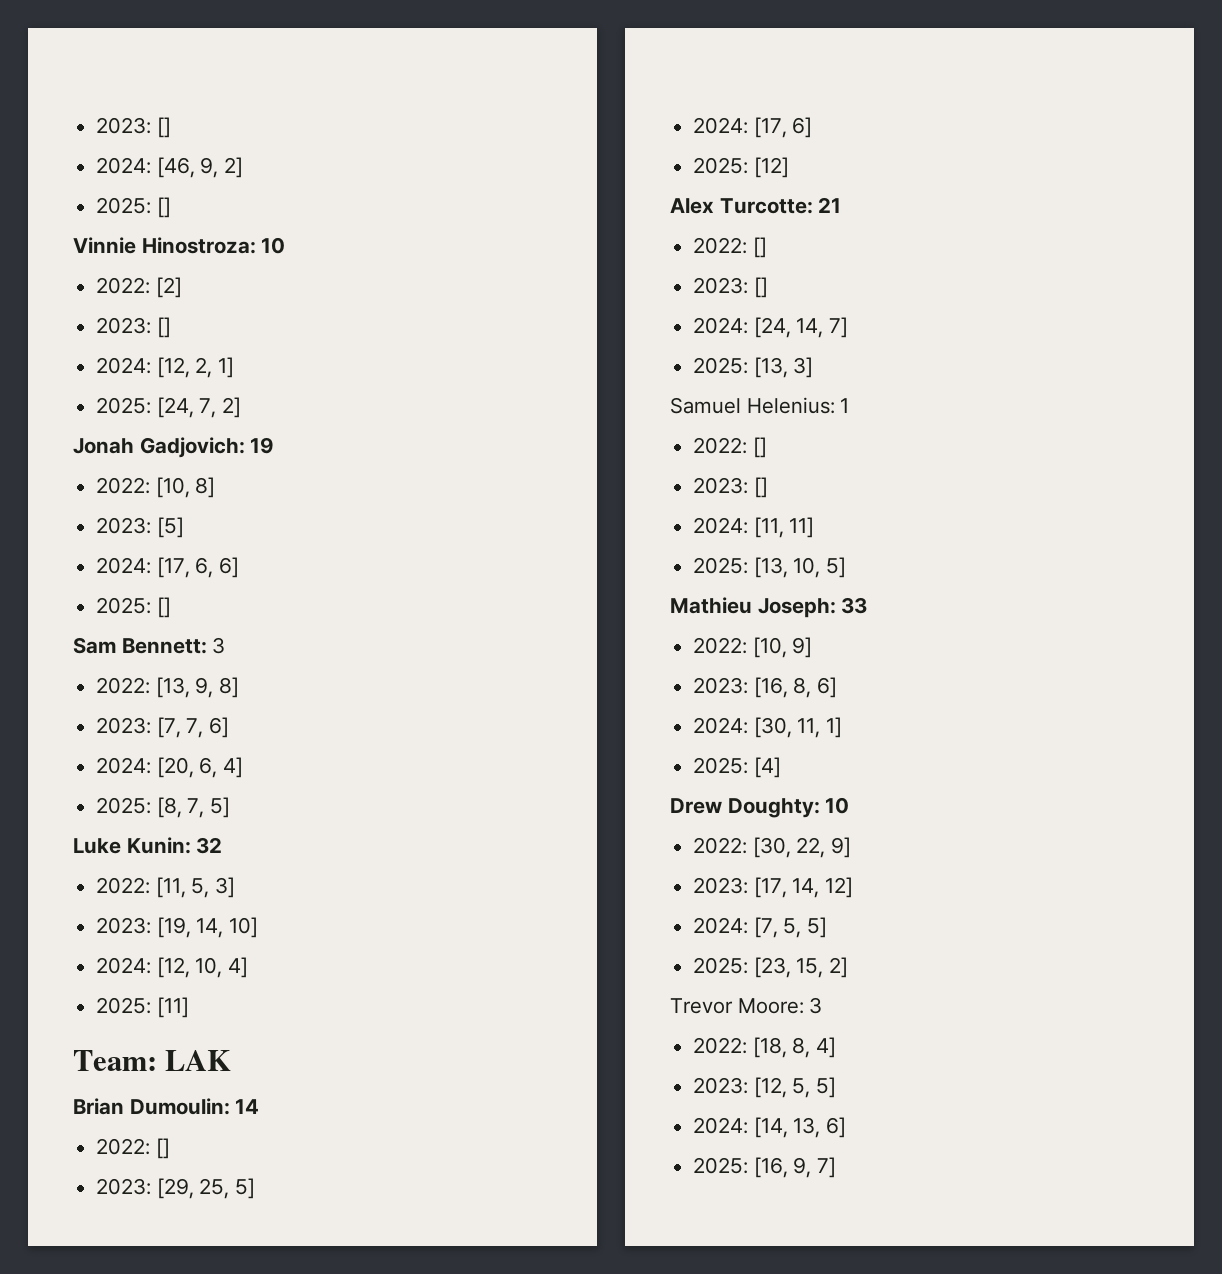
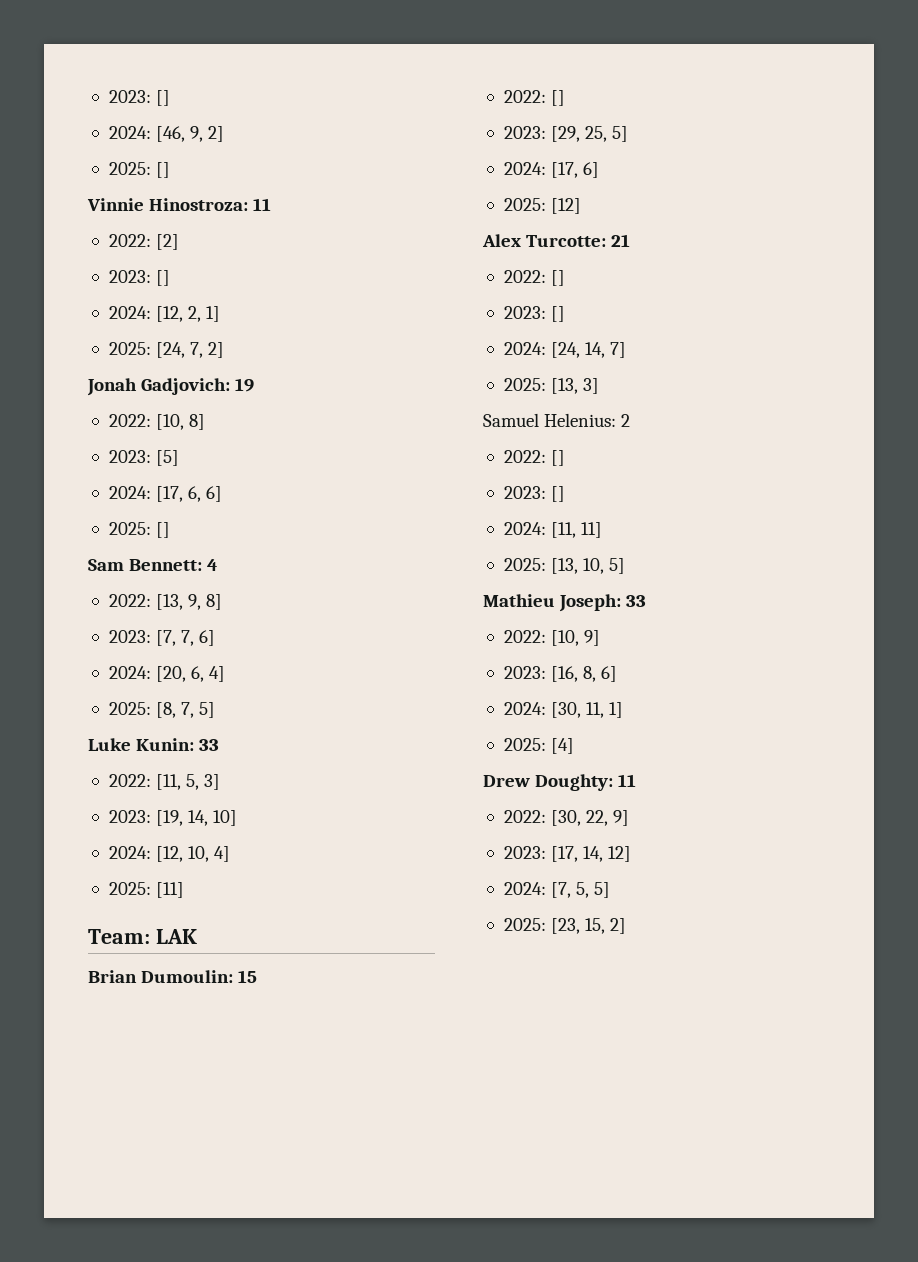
[261,237,286,254] 10 -> [253,198,272,211] 11
[212,637,226,654] 3 -> [207,559,219,571] 4
[196,837,223,854] 32 -> [199,739,220,751] 33
[235,1099,260,1114] 14 -> [238,970,258,983] 15
[840,398,850,413] 1 -> [621,414,631,427] 2
[825,797,850,814] 10 -> [618,774,637,787] 11
[670,997,823,1014] [693,1037,837,1058] [693,1077,837,1098] [693,1117,847,1138] [693,1157,837,1178] // Trevor Moore: 3 // 2022: [18, 8, 4] // 2023: [12, 5, 5] // 2024: [14, 13, 6] // 2025: [16, 9, 7] -> (627, 926) none

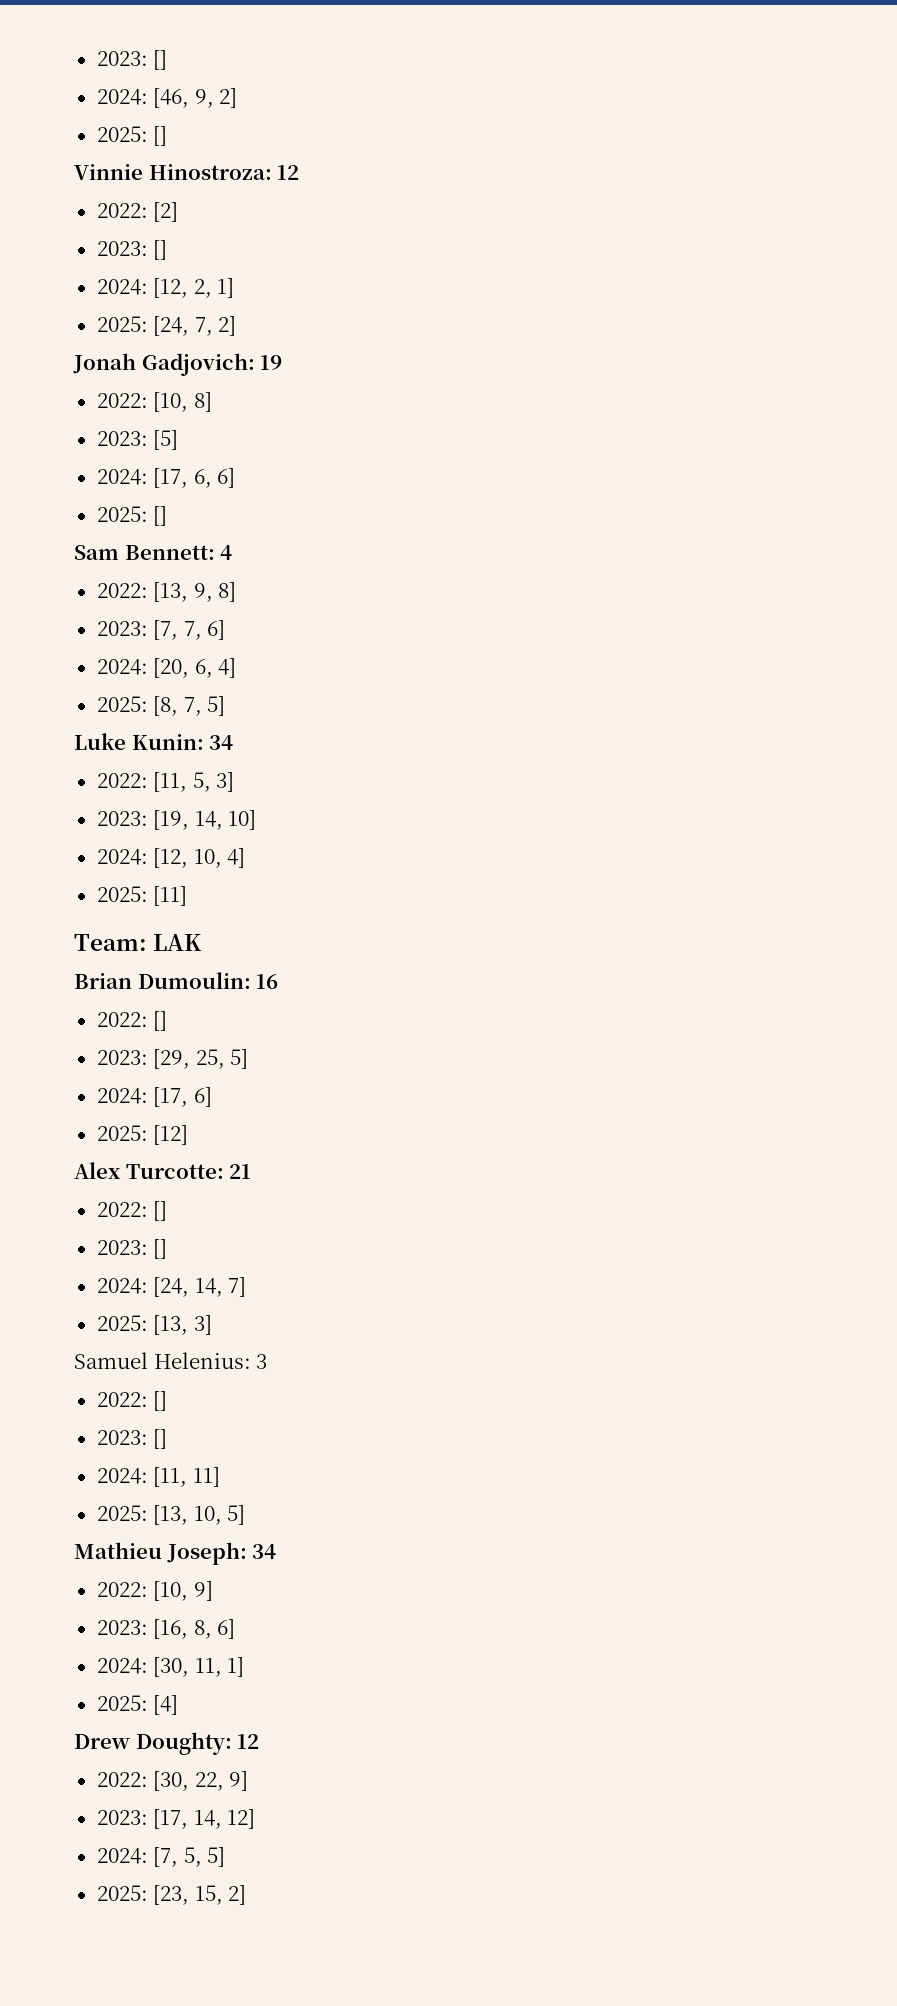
[253,198,272,211] 11 -> [277,165,300,180] 12
[199,739,220,751] 33 -> [209,735,234,750] 34
[238,970,258,983] 15 -> [256,974,279,989] 16
[621,414,631,427] 2 -> [256,1354,268,1369] 3
[626,595,647,607] 33 -> [252,1544,277,1559] 34
[618,774,637,787] 11 -> [237,1734,260,1749] 12

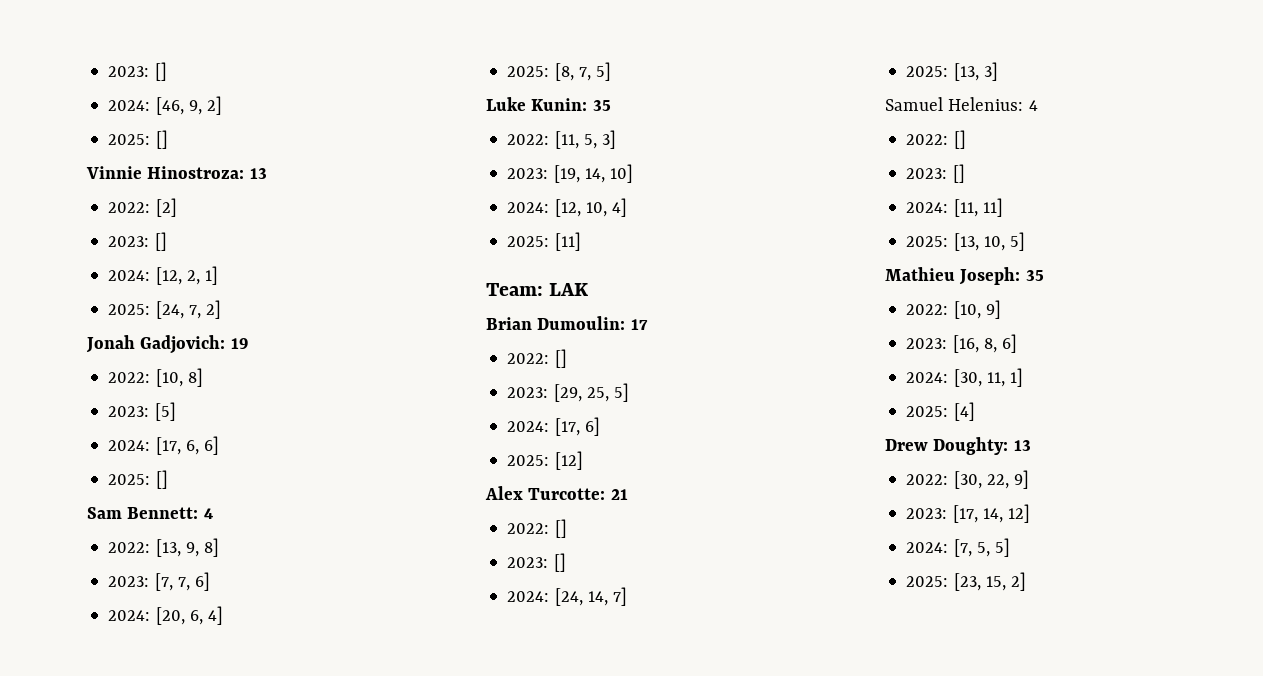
[277,165,300,180] 12 -> [249,168,267,179] 13
[209,735,234,750] 34 -> [592,100,611,111] 35
[256,974,279,989] 16 -> [630,319,648,330] 17
[256,1354,268,1369] 3 -> [1028,100,1038,111] 4
[252,1544,277,1559] 34 -> [1025,270,1044,281] 35
[237,1734,260,1749] 12 -> [1013,440,1031,451] 13

